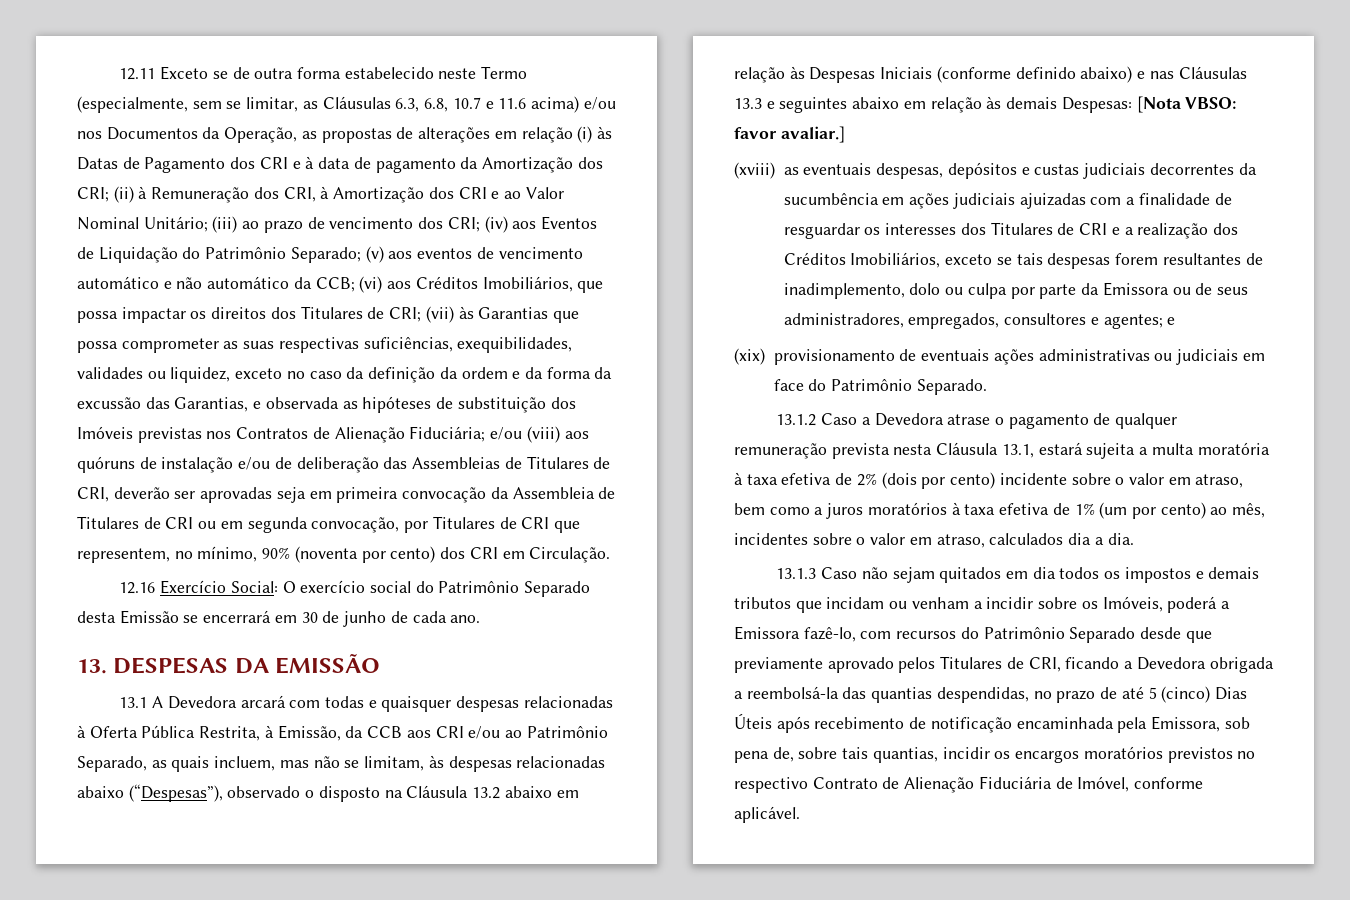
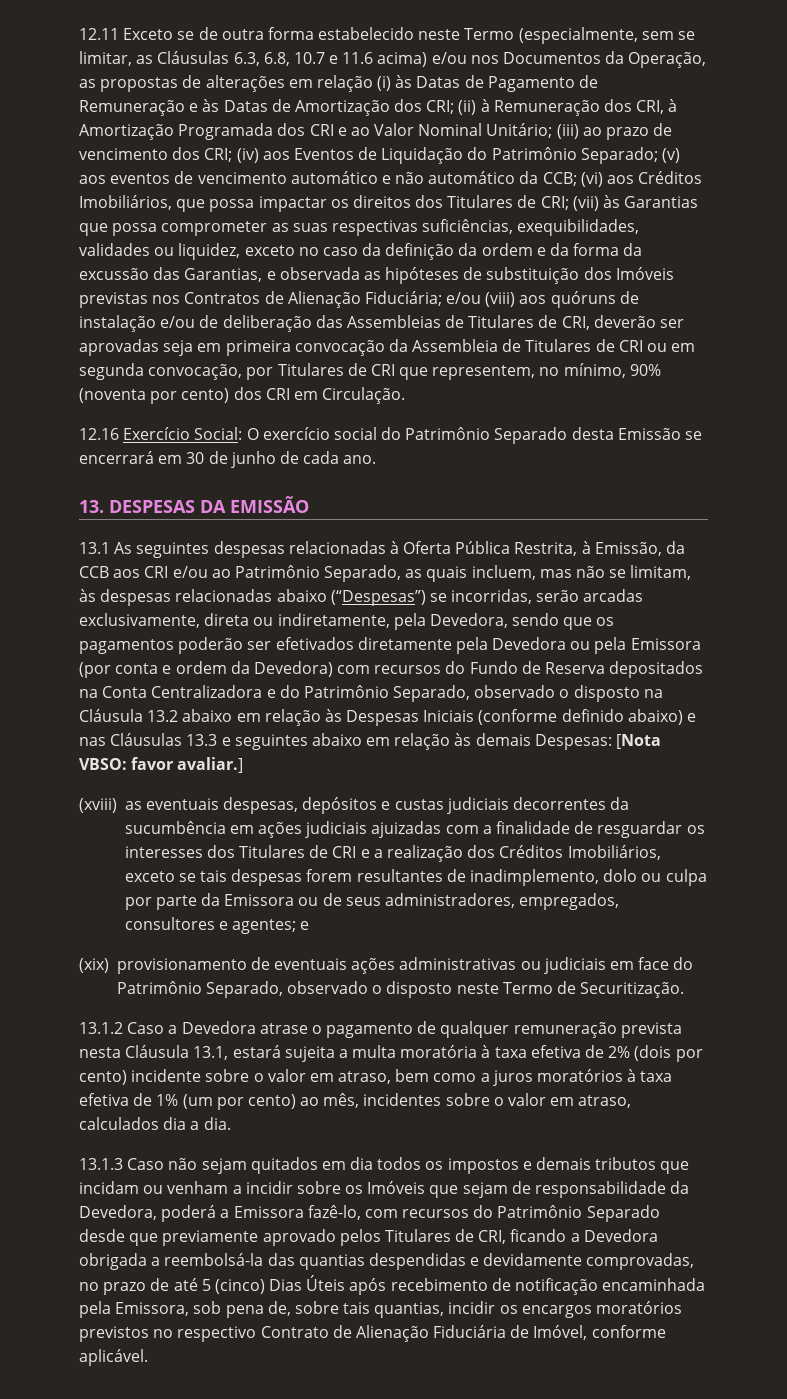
[230,156,479,173] dos CRI e à data de pagamento da -> [579,75,599,88] [79,99,291,116] de Remuneração e às Datas de
(425, 195) none -> [178,123,274,140] Programada
[152,695,452,712] A Devedora arcará com todas e quaisquer -> [114,542,210,558] As seguintes
[128,784,223,802] (“Despesas”), -> [330,589,644,606] [79,613,615,630] [79,637,701,654] [79,661,704,678] [79,685,471,702] (“Despesas”) se incorridas, serão arcadas exclusivamente, direta ou indiretamente, pela Devedora, sendo que os pagamentos poderão ser efetivados diretamente pela Devedora ou pela Emissora (por conta e ordem da Devedora) com recursos do Fundo de Reserva depositados na Conta Centralizadora e do Patrimônio Separado,
[916,379,987,395] Separado. -> [205,981,685,998] Separado, observado o disposto neste Termo de Securitização.
[1102,596,1163,612] Imóveis, -> [367,1181,690,1198] [79,1205,157,1220] Imóveis que sejam de responsabilidade da Devedora,
[936,687,1029,703] despendidas, -> [368,1253,695,1270] despendidas e devidamente comprovadas,

